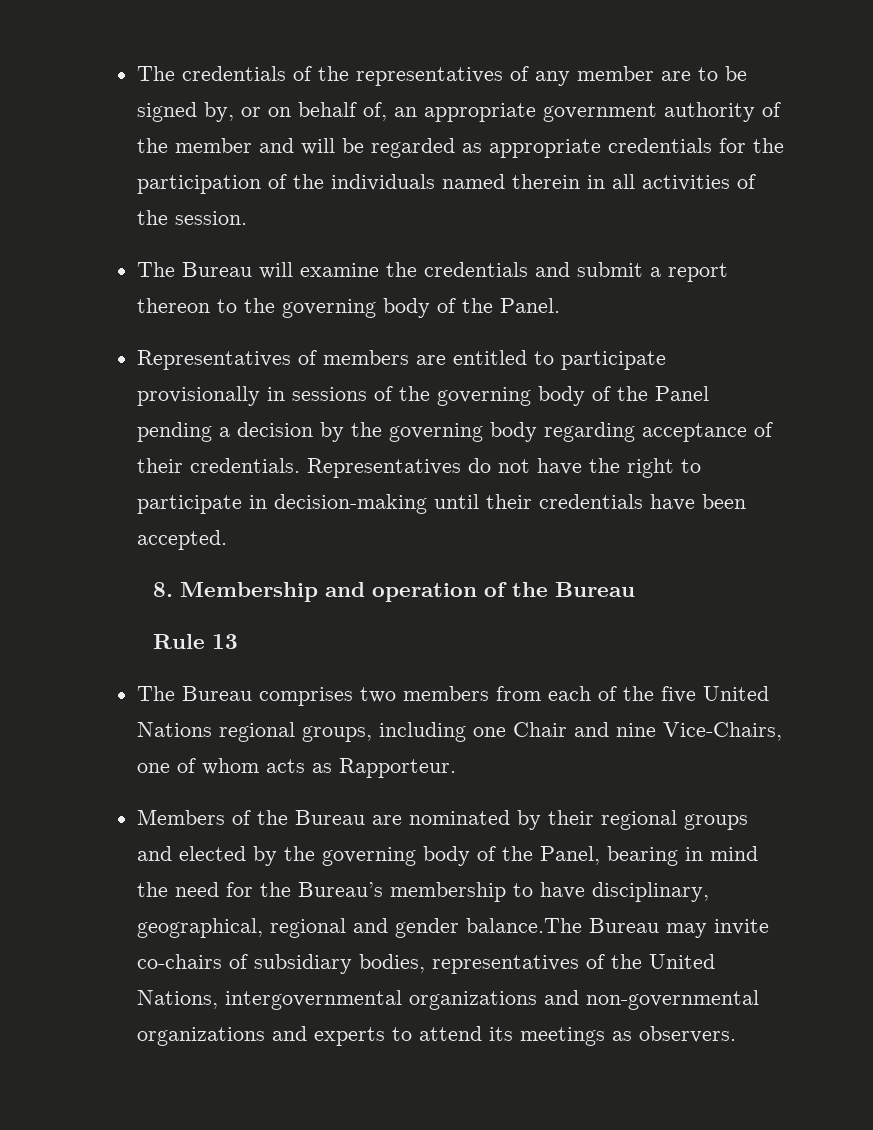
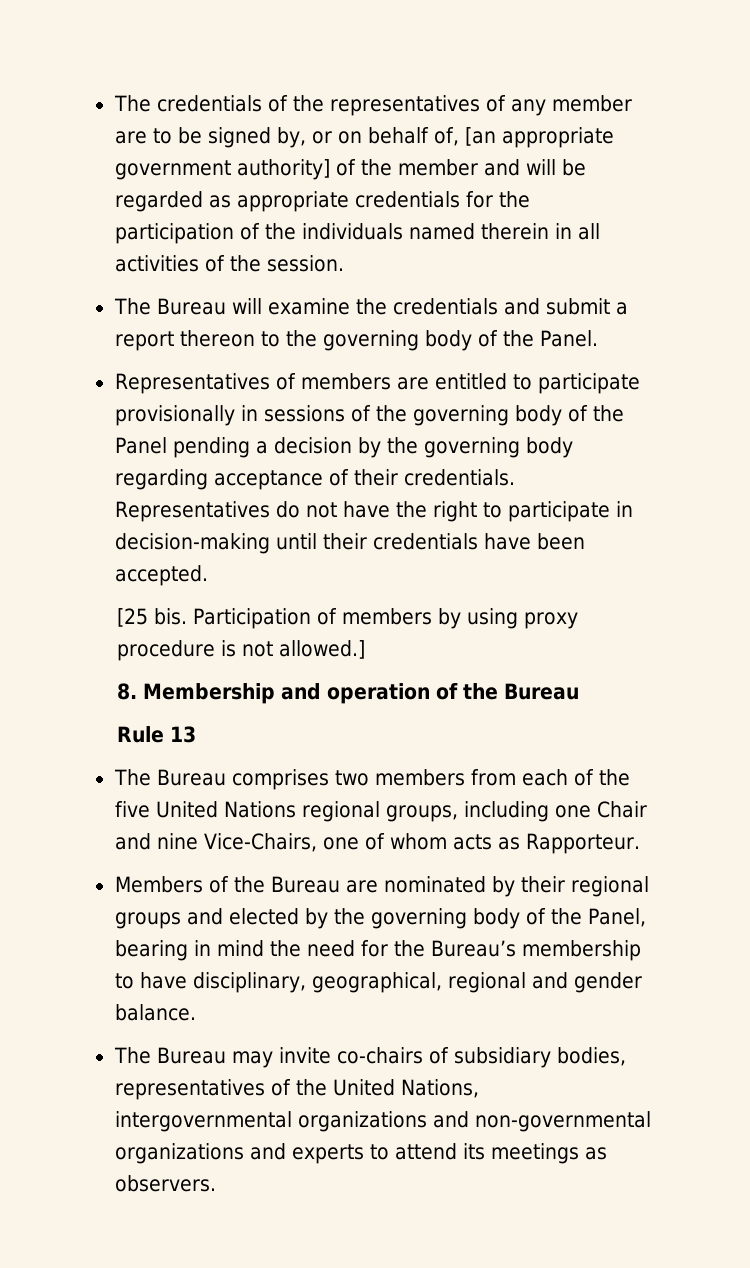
[393,107,417,117] an -> [464,127,496,146] [an
[663,102,755,122] authority -> [236,159,330,180] authority]
(227, 540) none -> [116,608,578,629] [116,640,365,661] // [25 bis. Participation of members by using proxy procedure is not allowed.]
[465,918,582,933] balance.The -> [114,1004,196,1021] [113,1047,151,1064] balance. // The

